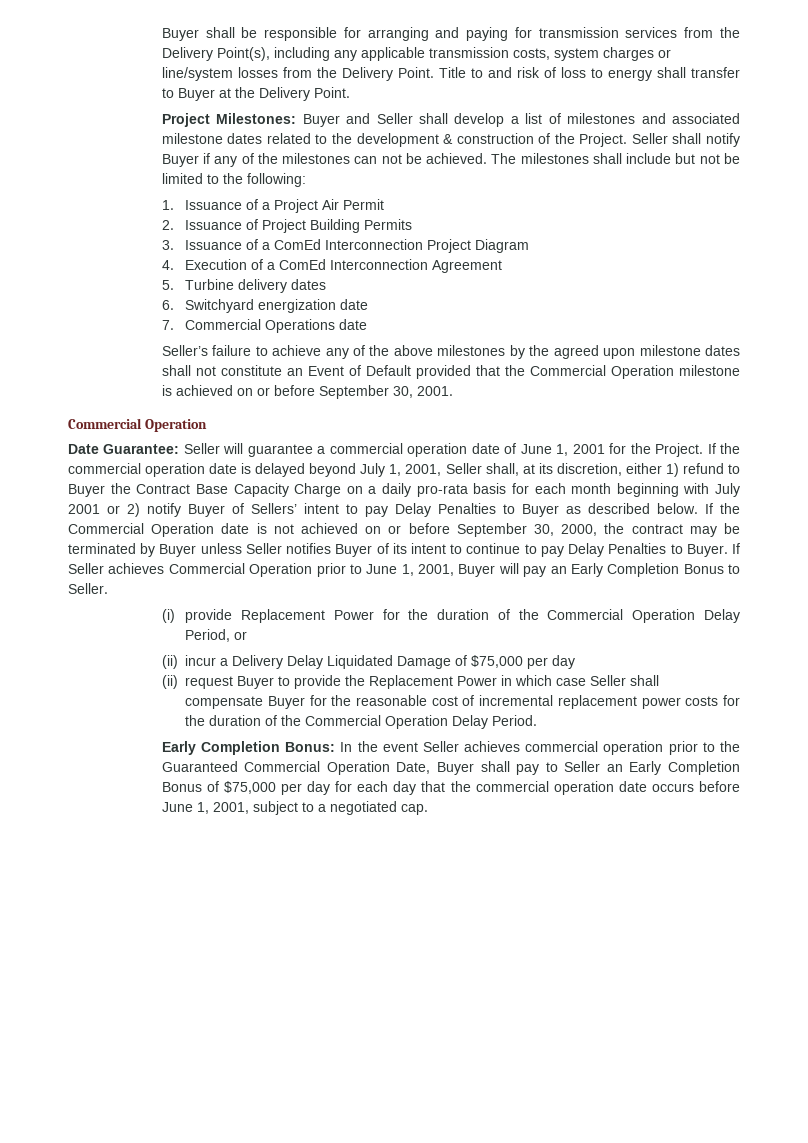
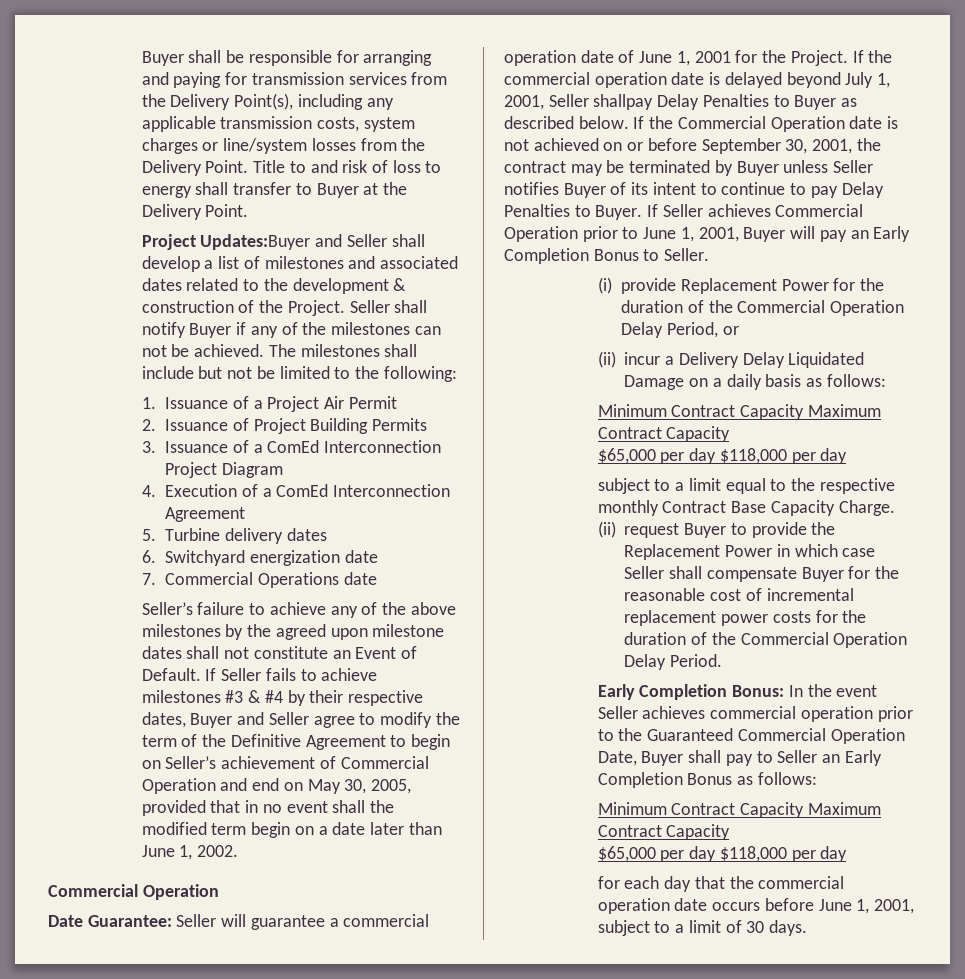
[216,113,340,127] Milestones: Buyer -> [200,234,311,250] Updates:Buyer
[161,133,223,144] milestone -> (459, 262) none
[365,365,740,379] [161,385,453,399] Default provided that the Commercial Operation milestone is achieved on or before September 30, 2001. -> [141,668,378,681] [141,690,424,706] [141,712,460,728] [141,734,451,750] [141,756,429,769] [141,778,412,794] [141,800,395,816] [141,822,442,838] [141,845,239,860] Default. If Seller fails to achieve milestones #3 & #4 by their respective dates, Buyer and Seller agree to modify the term of the Definitive Agreement to begin on Seller’s achievement of Commercial Operation and end on May 30, 2005, provided that in no event shall the modified term begin on a date later than June 1, 2002.
[485,463,740,477] [68,483,740,497] [68,503,388,517] shall, at its discretion, either 1) refund to Buyer the Contract Base Capacity Charge on a daily pro-rata basis for each month beginning with July 2001 or 2) notify Buyer of Sellers’ intent to pay -> [593,94,654,110] shallpay
[561,524,598,536] 2000, -> [812,139,853,154] 2001,
[455,655,576,669] of $75,000 per day -> [689,374,886,390] [597,404,881,420] [597,426,731,442] [597,448,848,464] [597,478,895,494] [597,500,895,516] on a daily basis as follows: // Minimum Contract Capacity Maximum Contract Capacity // $65,000 per day $118,000 per day // subject to a limit equal to the respective monthly Contract Base Capacity Charge.
[206,781,331,795] of $75,000 per day -> [737,772,817,785] [597,802,881,818] [597,824,731,840] [597,846,848,862] as follows: // Minimum Contract Capacity Maximum Contract Capacity // $65,000 per day $118,000 per day //
[329,801,428,815] negotiated cap. -> [688,920,808,936] limit of 30 days.

